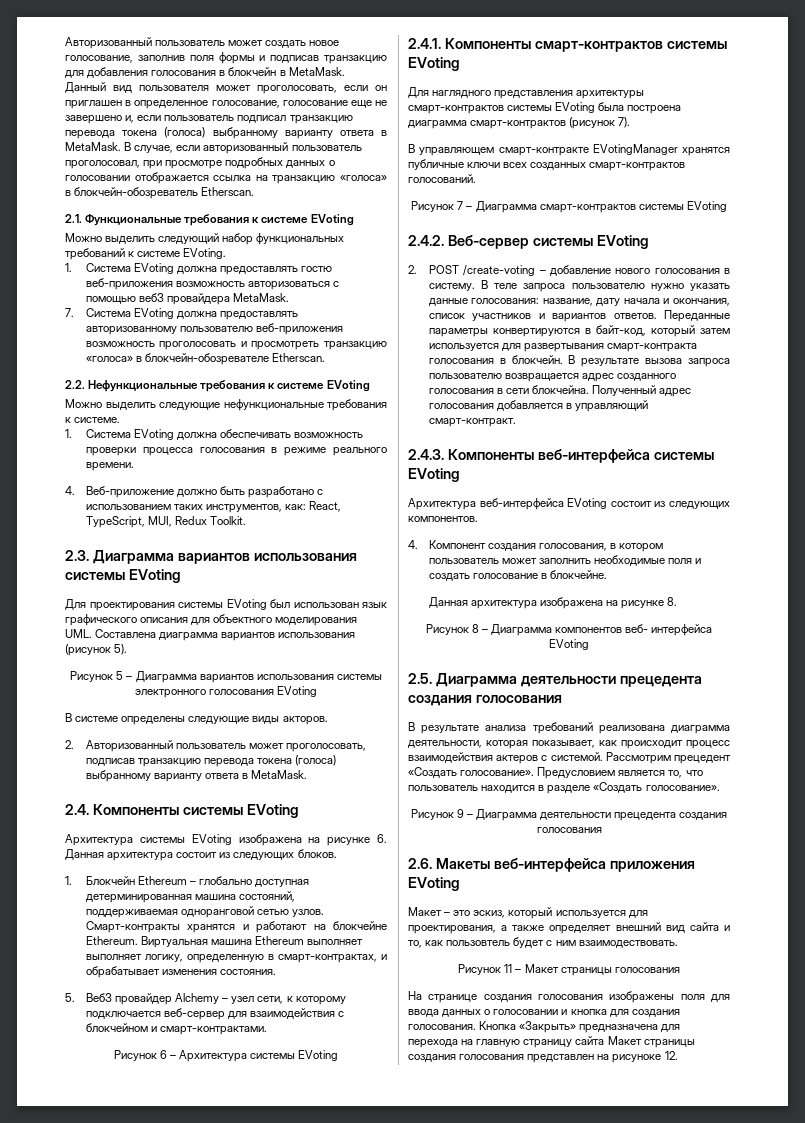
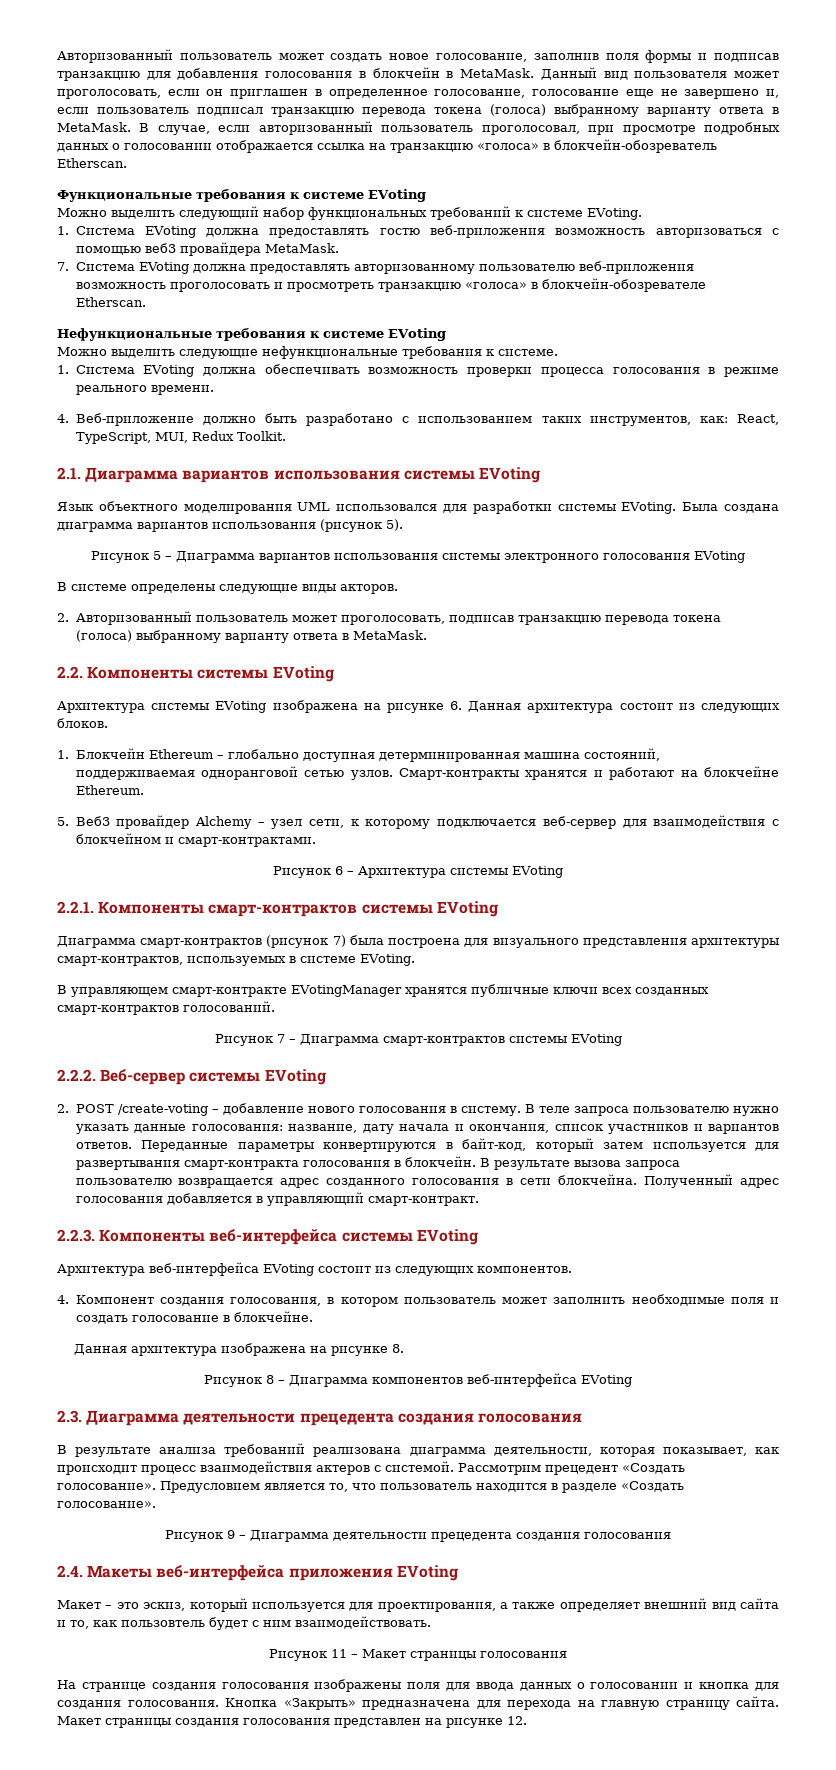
[65,214,82,223] 2.1. -> (127, 163) none
[65,380,85,389] 2.2. -> (146, 302) none
[65,550,89,561] 2.3. -> [57,467,81,479] 2.1.
[65,599,387,611] [65,614,358,626] [65,629,157,638] Для проектирования системы EVoting был использован язык графического описания для объектного моделирования UML. Составлена -> [57,501,780,514] Язык объектного моделирования UML использовался для разработки системы EVoting. Была создана
[65,804,89,815] 2.4. -> [57,666,83,678] 2.2.
[141,936,364,948] [85,954,387,963] [85,966,277,978] Виртуальная машина Ethereum выполняет выполняет логику, определенную в смарт-контрактах, и обрабатывает изменения состояния. -> (144, 790) none
[408,38,441,49] 2.4.1. -> [57,901,94,913] 2.2.1.
[408,87,645,99] [408,102,682,114] [408,117,631,129] Для наглядного представления архитектуры смарт-контрактов системы EVoting была построена диаграмма смарт-контрактов (рисунок 7). -> [57,935,779,948] [57,954,415,966] Диаграмма смарт-контрактов (рисунок 7) была построена для визуального представления архитектуры смарт-контрактов, используемых в системе EVoting.
[408,235,444,246] 2.4.2. -> [57,1069,96,1081] 2.2.2.
[408,449,444,460] 2.4.3. -> [57,1229,95,1242] 2.2.3.
[625,624,713,636] [549,639,589,650] [408,673,432,684] веб- интерфейса EVoting // 2.5. -> [467,1373,633,1387] [57,1410,82,1423] веб-интерфейса EVoting // 2.3.
[408,858,432,869] 2.6. -> [57,1565,83,1577] 2.4.
[578,940,678,948] взаимодествовать. -> [295,1616,431,1629] взаимодействовать.
[575,1036,605,1045] сайта -> [736,1696,779,1707] сайта.
[612,1054,662,1063] рисуноке -> [446,1718,503,1728] рисунке

